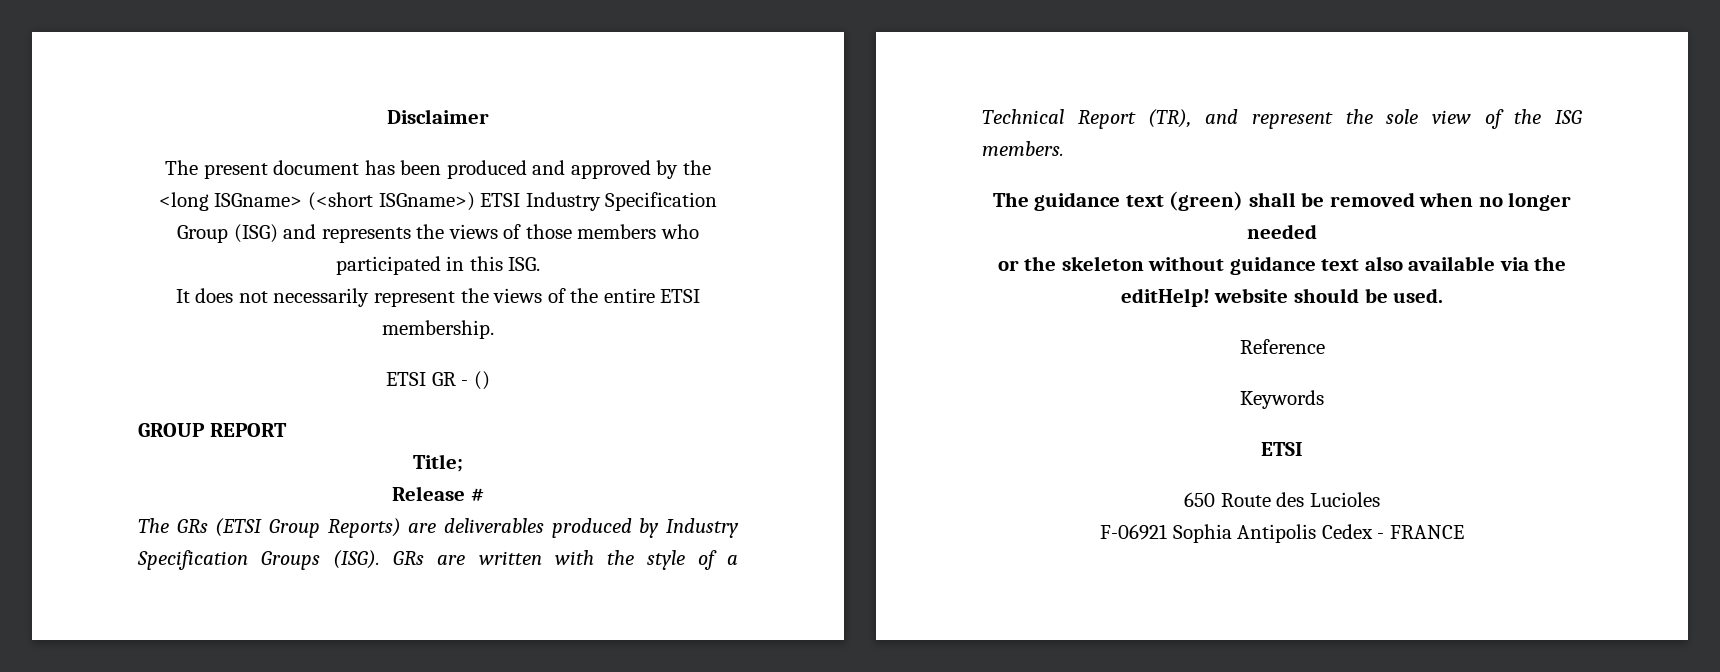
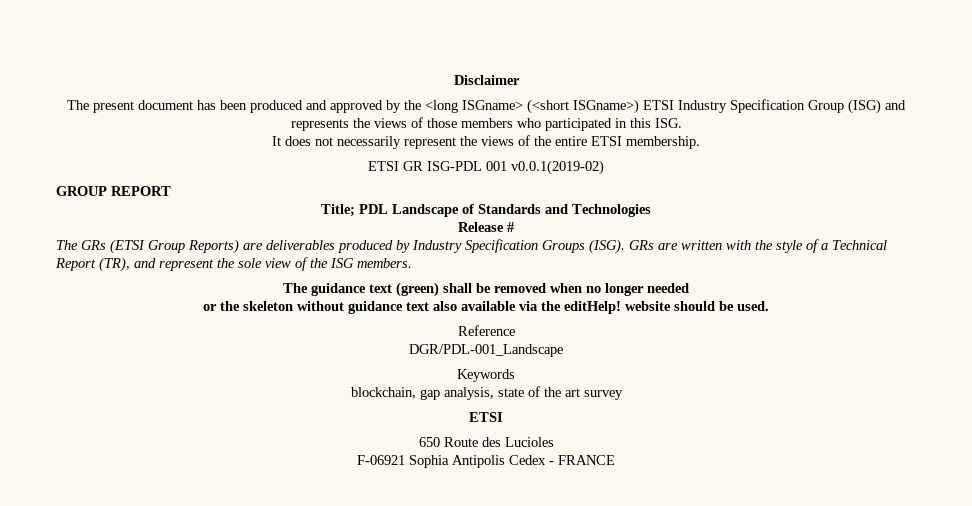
[461,371,490,390] - () -> [427,160,604,175] ISG-PDL 001 v0.0.1(2019-02)
(463, 463) none -> [359,204,651,217] PDL Landscape of Standards and Technologies
(1325, 346) none -> [409,344,563,357] // DGR/PDL-001_Landscape
(1324, 399) none -> [350,386,623,400] // blockchain, gap analysis, state of the art survey

